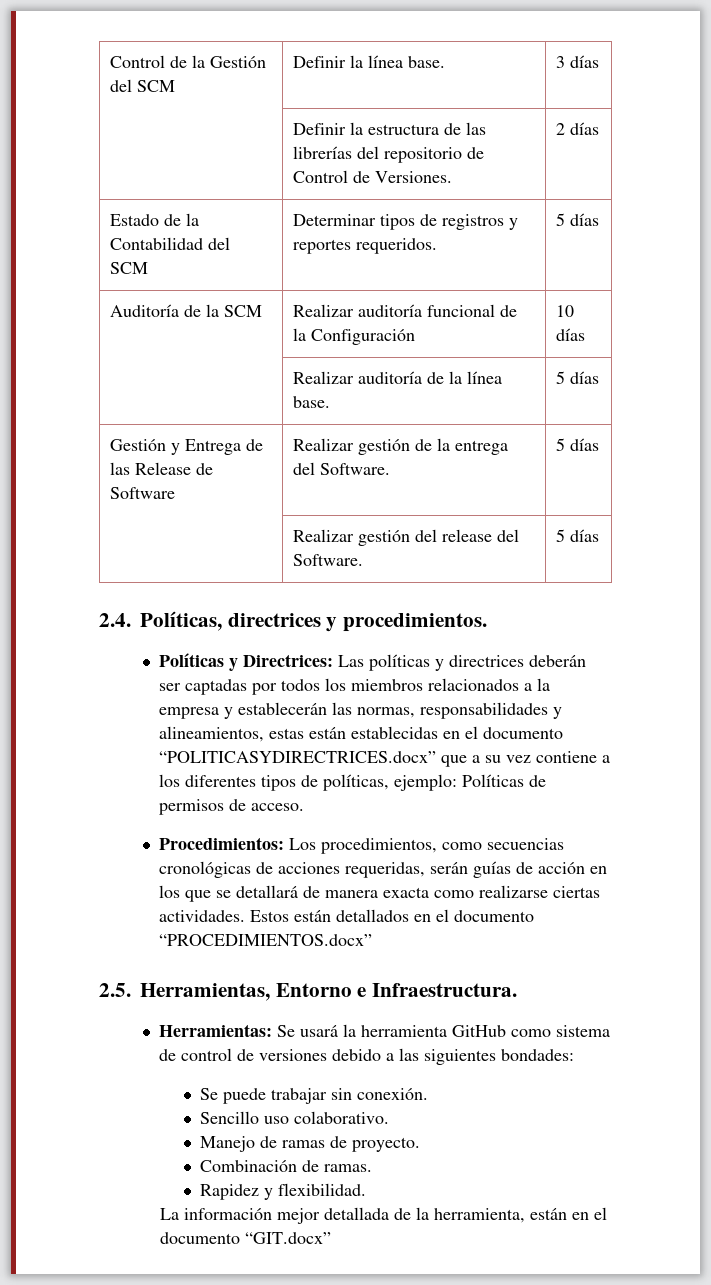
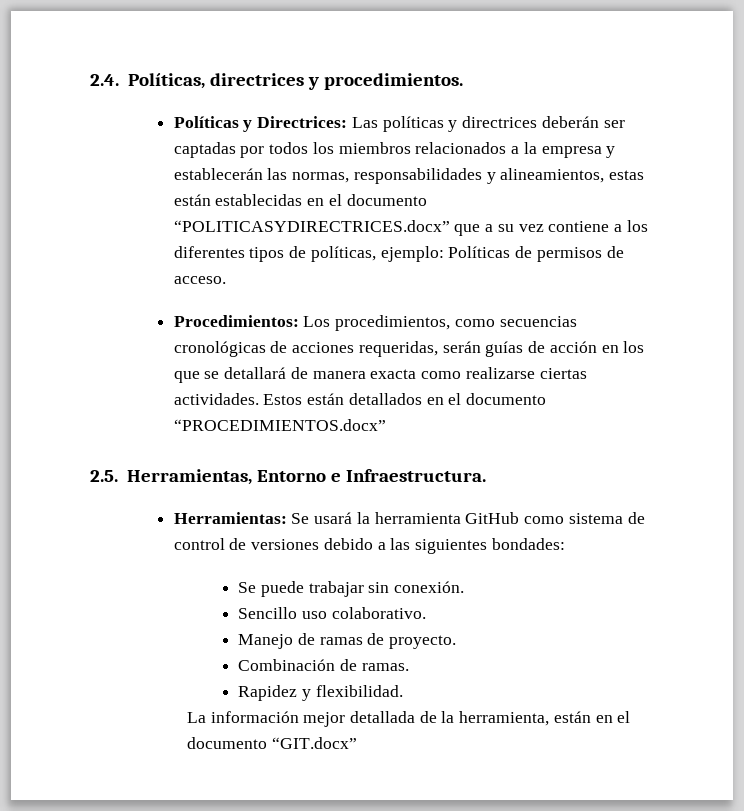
[110,55,267,68] [110,79,176,92] [293,55,446,68] [556,55,600,68] [293,122,487,135] [293,146,485,163] [293,170,453,183] [556,122,600,135] [110,213,200,226] [110,237,231,250] [110,262,149,274] [293,214,519,230] [293,238,438,254] [556,213,600,226] [110,304,263,317] [293,304,518,317] [293,328,416,345] [556,305,575,317] [556,328,586,341] [293,371,503,384] [293,396,331,408] [556,371,600,384] [110,439,264,455] [110,462,214,475] [110,487,176,499] [293,438,509,455] [293,462,391,475] [556,438,600,451] [293,529,520,546] [293,554,364,566] [556,529,600,542] Control de la Gestión del SCM | Definir la línea base. | 3 días // | Definir la estructura de las librerías del repositorio de Control de Versiones. | 2 días // Estado de la Contabilidad del SCM | Determinar tipos de registros y reportes requeridos. | 5 días // Auditoría de la SCM | Realizar auditoría funcional de la Configuración | 10 días // | Realizar auditoría de la línea base. | 5 días // Gestión y Entrega de las Release de Software | Realizar gestión de la entrega del Software. | 5 días // | Realizar gestión del release del Software. | 5 días // -> (90, 80) none

